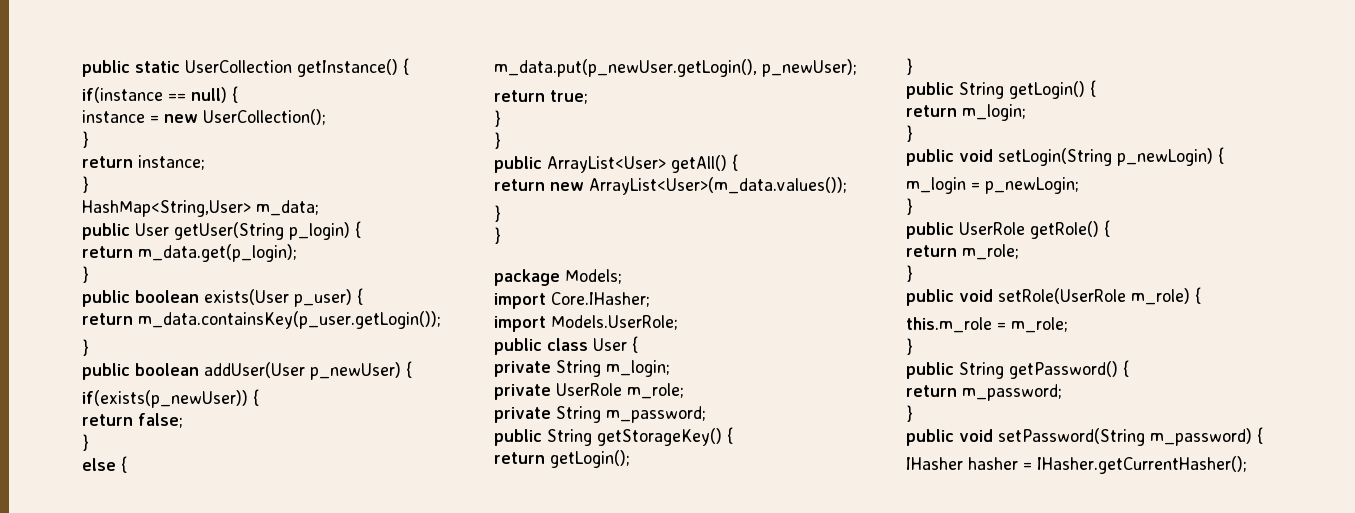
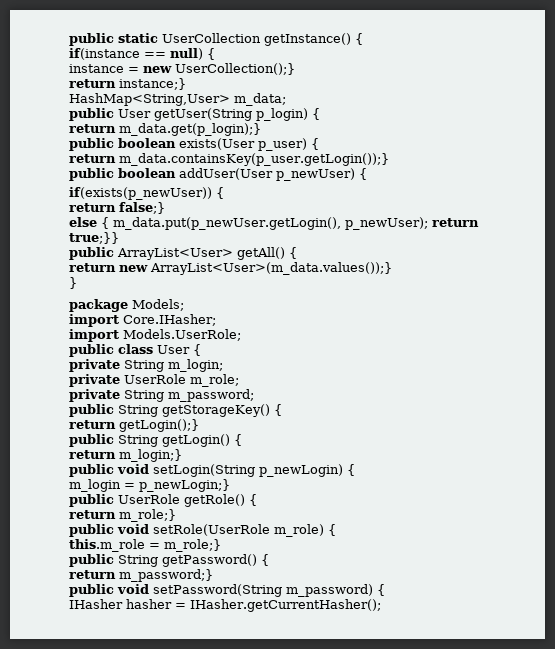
[203,109,326,125] [82,131,89,148] [82,155,205,170] [82,176,89,193] UserCollection(); // } // return instance; // } -> [175,63,295,75] [69,78,186,90] UserCollection();} // return instance;}
[138,244,297,262] [82,266,89,283] m_data.get(p_login); // } -> [119,123,261,136] m_data.get(p_login);}
[138,311,441,329] [82,339,89,356] m_data.containsKey(p_user.getLogin()); // } -> [119,153,389,166] m_data.containsKey(p_user.getLogin());}
[138,413,183,428] [82,434,89,451] false; // } -> [119,202,165,214] false;}
(127, 464) // -> (109, 223) none
[494,90,588,104] [494,110,501,127] [494,132,501,149] // return true; // } // } -> [431,218,479,227] [69,232,119,244] return true;}}
[589,177,847,195] [494,205,501,222] ArrayList<User>(m_data.values()); // } -> [150,262,392,275] ArrayList<User>(m_data.values());}
[550,450,630,468] [906,58,913,75] getLogin(); // } -> [119,419,199,432] getLogin();}
[962,104,1026,121] [906,125,913,142] m_login; // } -> [119,449,182,462] m_login;}
[985,177,1079,194] [906,198,913,215] p_newLogin; // } -> [139,479,230,492] p_newLogin;}
[962,244,1019,260] [906,265,913,282] m_role; // } -> [119,509,176,522] m_role;}
[1011,317,1068,333] [906,338,913,355] m_role; // } -> [164,539,221,552] m_role;}
[962,384,1062,401] [906,405,913,422] m_password; // } -> [119,569,213,582] m_password;}

